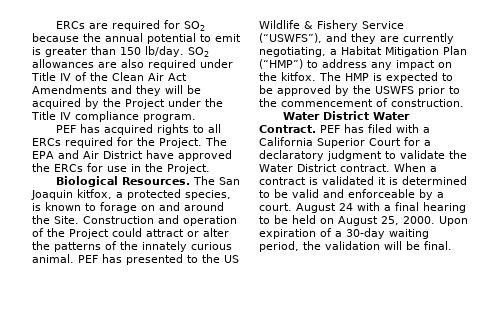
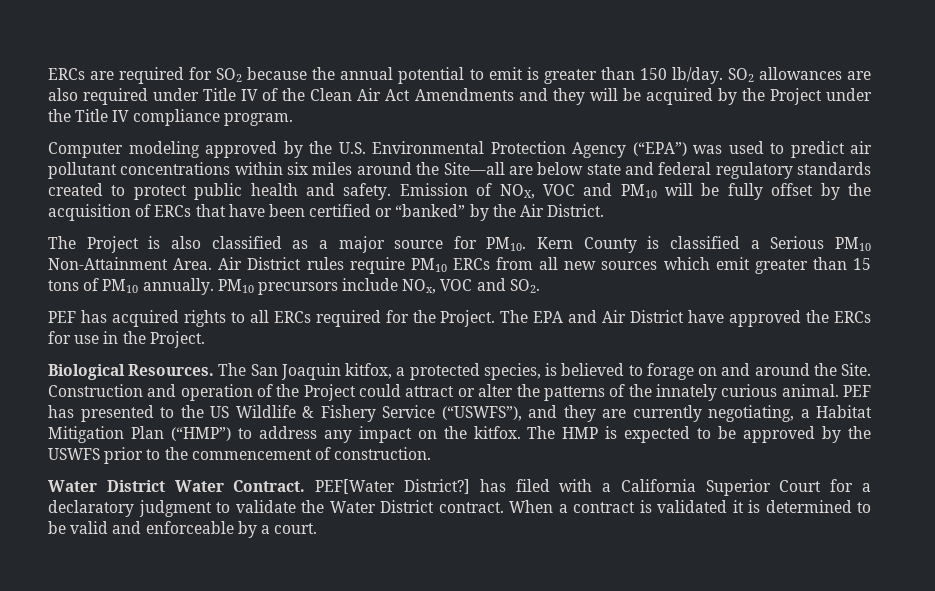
(196, 118) none -> [48,141,872,158] [48,162,871,179] [48,183,872,200] [48,204,605,221] [48,236,871,253] [48,257,871,274] [48,278,540,295] // Computer modeling approved by the U.S. Environmental Protection Agency (“EPA”) was used to predict air pollutant concentrations within six miles around the Site—all are below state and federal regulatory standards created to protect public health and safety. Emission of NOX, VOC and PM10 will be fully offset by the acquisition of ERCs that have been certified or “banked” by the Air District. // The Project is also classified as a major source for PM10. Kern County is classified a Serious PM10 Non-Attainment Area. Air District rules require PM10 ERCs from all new sources which emit greater than 15 tons of PM10 annually. PM10 precursors include NOx, VOC and SO2.
[45,202,81,211] known -> [561,363,625,376] believed
[320,125,340,133] PEF -> [315,479,470,494] PEF[Water District?]
[296,202,466,213] [259,215,468,226] [259,228,429,239] [259,241,452,252] August 24 with a final hearing to be held on August 25, 2000. Upon expiration of a 30-day waiting period, the validation will be final. -> (318, 528) none

